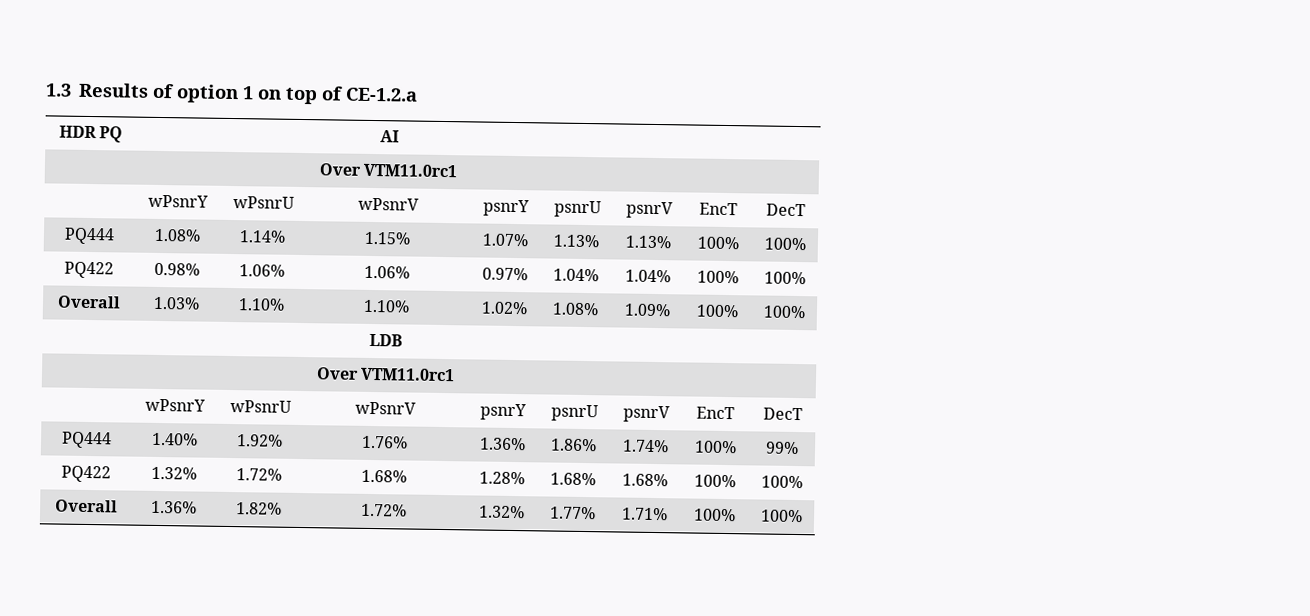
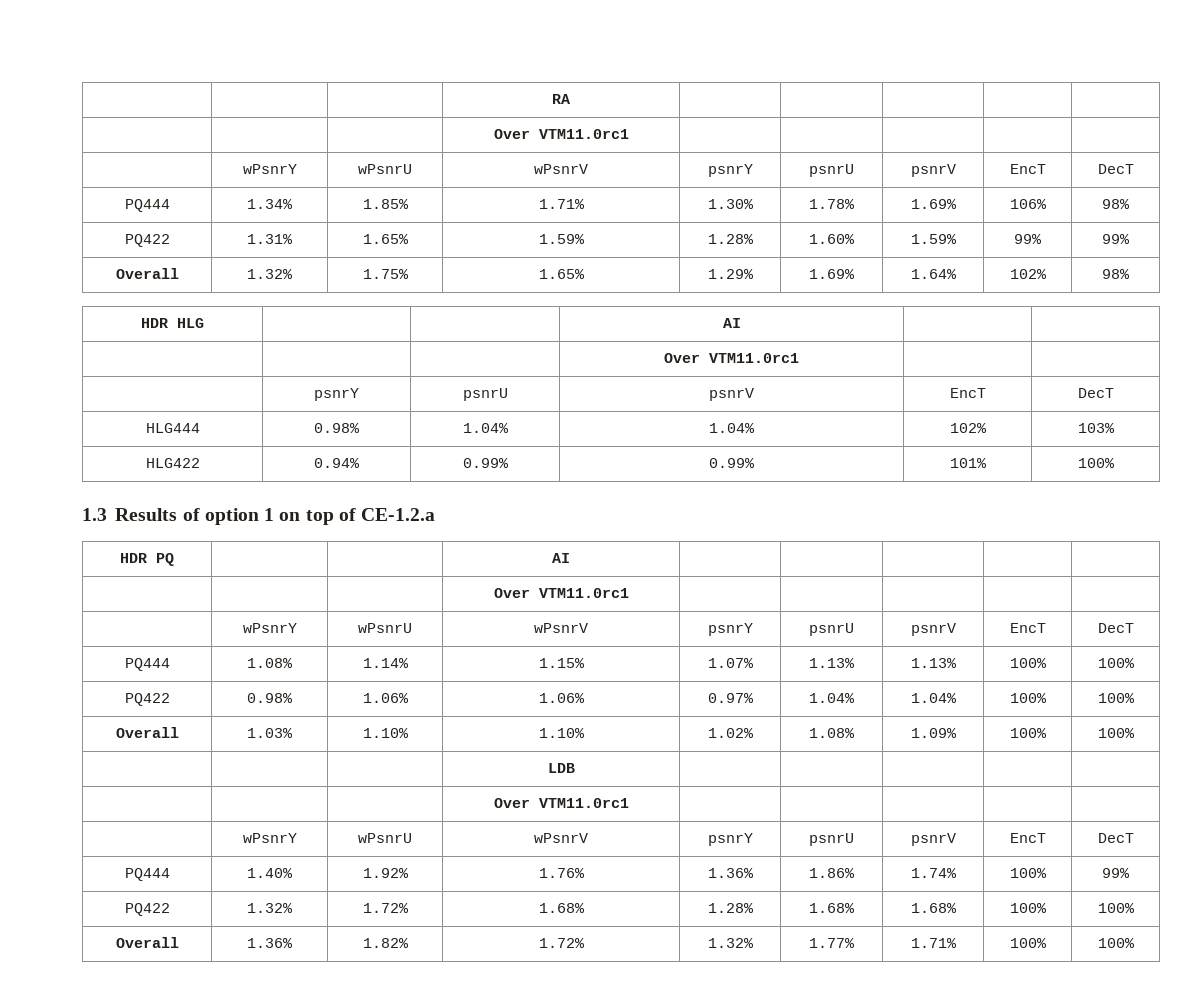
(45, 90) none -> [552,94,570,104] [493,129,629,139] [242,164,297,174] [358,164,412,174] [534,164,588,174] [707,164,753,177] [809,164,854,177] [910,164,956,177] [1009,164,1046,174] [1097,164,1134,174] [124,199,170,212] [247,199,293,209] [362,199,409,209] [538,199,585,209] [707,199,754,209] [809,199,855,209] [910,199,957,209] [1009,199,1047,209] [1102,199,1130,209] [124,234,170,247] [247,234,293,244] [362,234,409,244] [538,234,585,244] [707,234,754,244] [809,234,855,244] [910,234,957,244] [1014,234,1042,244] [1102,234,1130,244] [115,268,179,279] [247,269,293,279] [362,269,409,279] [538,269,585,279] [707,269,754,279] [809,269,855,279] [910,269,957,279] [1009,269,1047,279] [1102,269,1130,279] [141,318,204,328] [722,318,741,328] [664,353,799,363] [314,388,359,401] [462,388,508,401] [709,388,754,401] [949,388,986,398] [1077,388,1114,398] [145,423,200,433] [314,423,360,433] [462,423,509,433] [709,423,755,433] [949,423,987,433] [1077,423,1115,433] [145,458,200,468] [314,458,360,468] [462,458,509,468] [709,458,755,468] [949,458,987,468] [1077,458,1115,468] | | | RA | | | | | // | | | Over VTM11.0rc1 | | | | | // | wPsnrY | wPsnrU | wPsnrV | psnrY | psnrU | psnrV | EncT | DecT // PQ444 | 1.34% | 1.85% | 1.71% | 1.30% | 1.78% | 1.69% | 106% | 98% // PQ422 | 1.31% | 1.65% | 1.59% | 1.28% | 1.60% | 1.59% | 99% | 99% // Overall | 1.32% | 1.75% | 1.65% | 1.29% | 1.69% | 1.64% | 102% | 98% // HDR HLG | | | AI | | // | | | Over VTM11.0rc1 | | // | psnrY | psnrU | psnrV | EncT | DecT // HLG444 | 0.98% | 1.04% | 1.04% | 102% | 103% // HLG422 | 0.94% | 0.99% | 0.99% | 101% | 100% //

